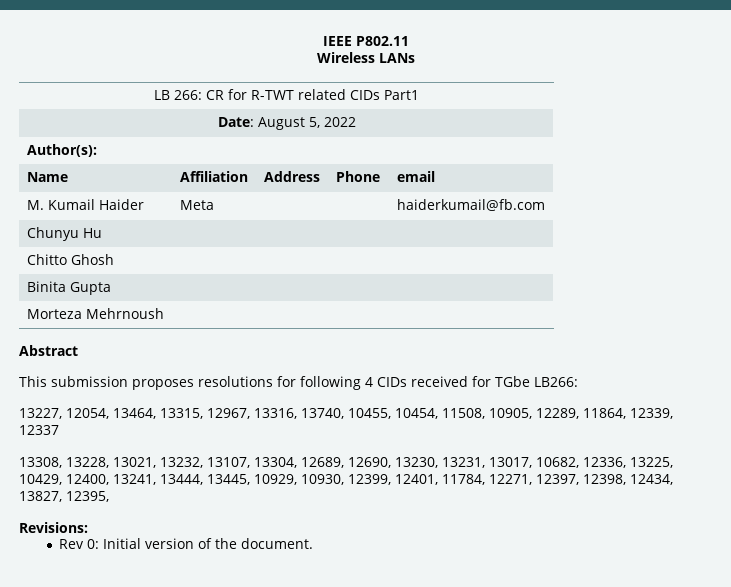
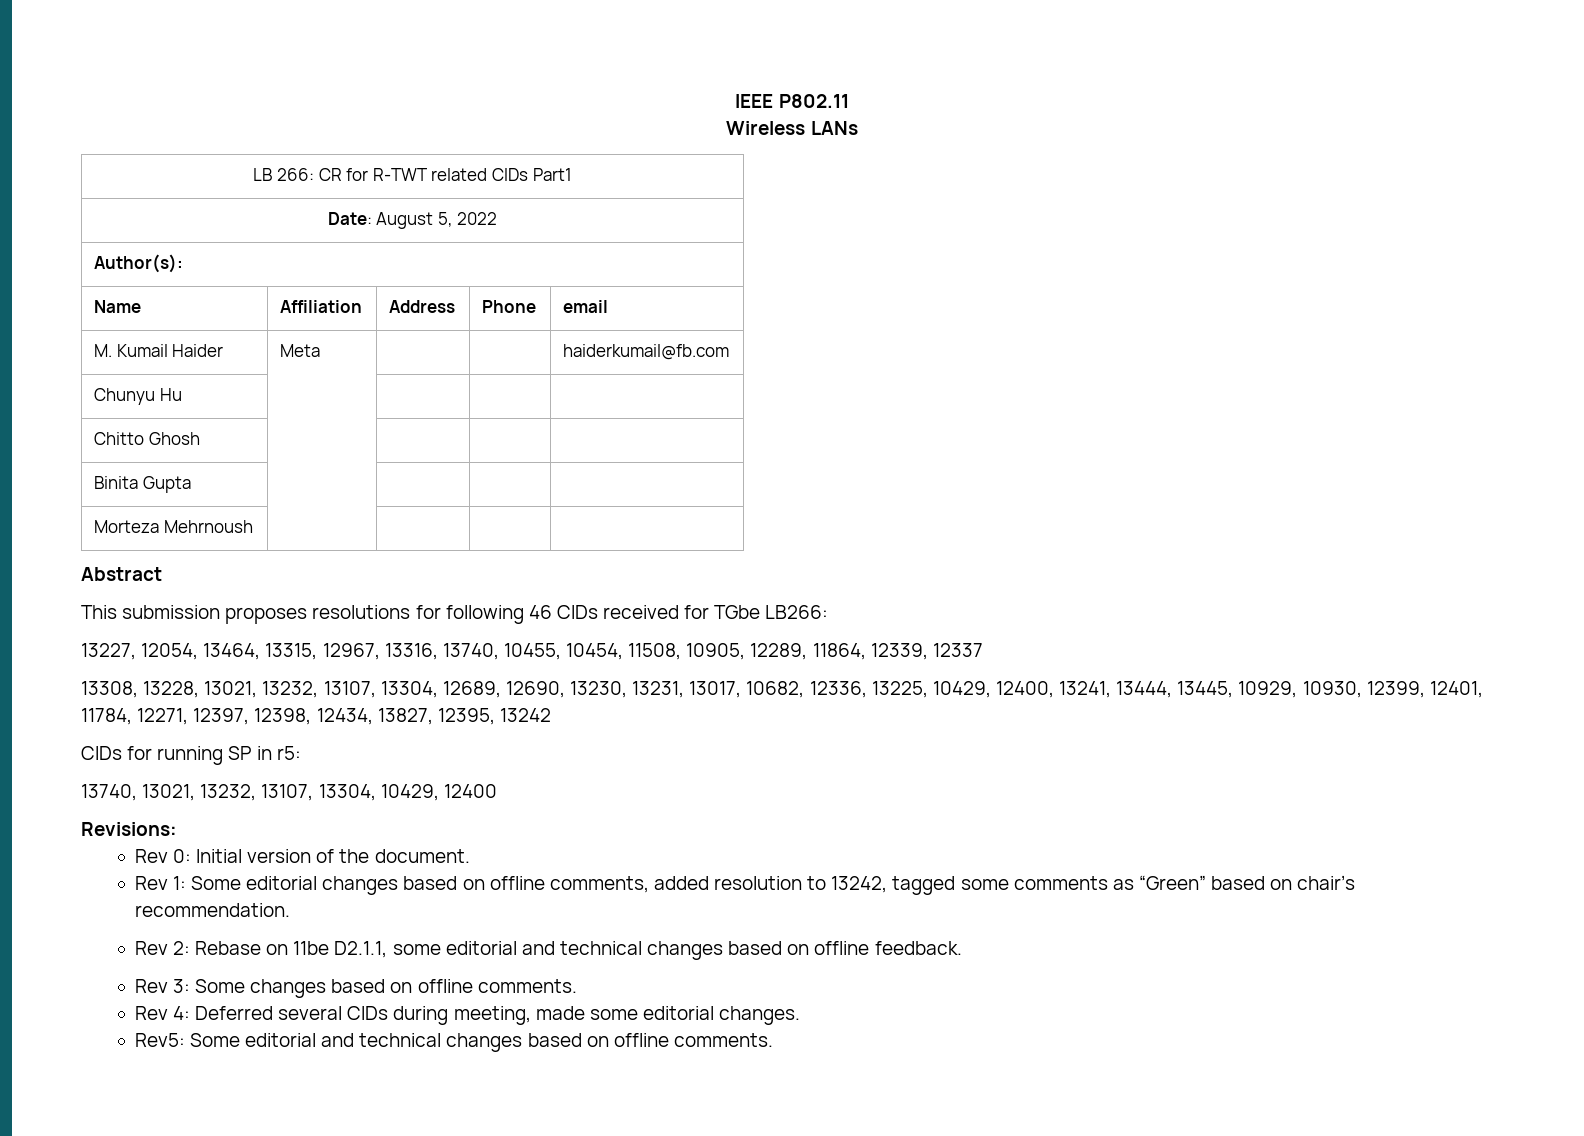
[365,377,373,387] 4 -> [528,605,552,619] 46
(109, 496) none -> [499,708,551,722] [81,746,301,765] [81,784,497,801] 13242 // CIDs for running SP in r5: // 13740, 13021, 13232, 13107, 13304, 10429, 12400
(313, 543) none -> [134,875,1356,895] [134,903,290,917] [134,941,962,960] [134,979,577,998] [134,1006,801,1025] [134,1033,773,1052] // Rev 1: Some editorial changes based on offline comments, added resolution to 13242, tagged some comments as “Green” based on chair’s recommendation. // Rev 2: Rebase on 11be D2.1.1, some editorial and technical changes based on offline feedback. // Rev 3: Some changes based on offline comments. // Rev 4: Deferred several CIDs during meeting, made some editorial changes. // Rev5: Some editorial and technical changes based on offline comments.

